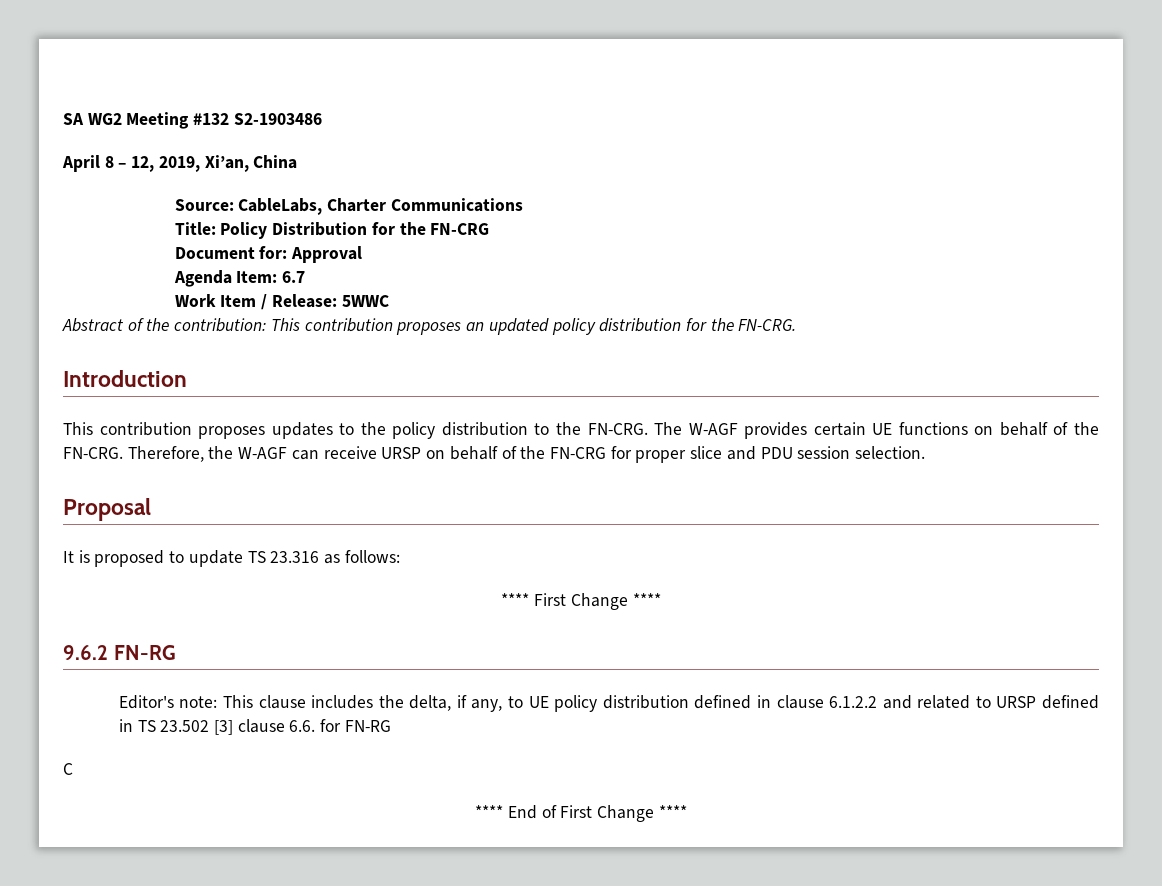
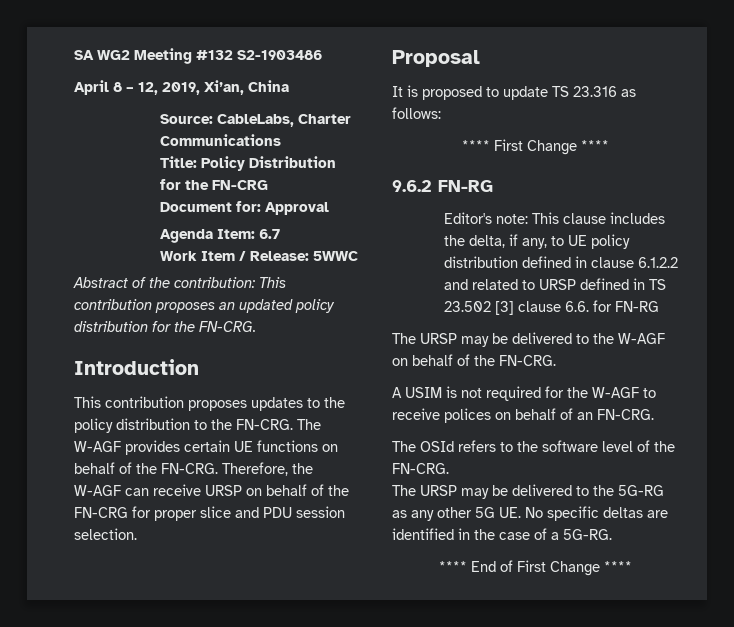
[63,763,73,775] C -> [392,332,665,347] [392,354,556,366] [392,386,656,401] [392,408,654,423] [392,440,675,452] [392,463,449,474] [392,484,664,499] [392,506,668,521] [392,528,612,540] The URSP may be delivered to the W-AGF on behalf of the FN-CRG. // A USIM is not required for the W-AGF to receive polices on behalf of an FN-CRG. // The OSId refers to the software level of the FN-CRG. // The URSP may be delivered to the 5G-RG as any other 5G UE. No specific deltas are identified in the case of a 5G-RG.

